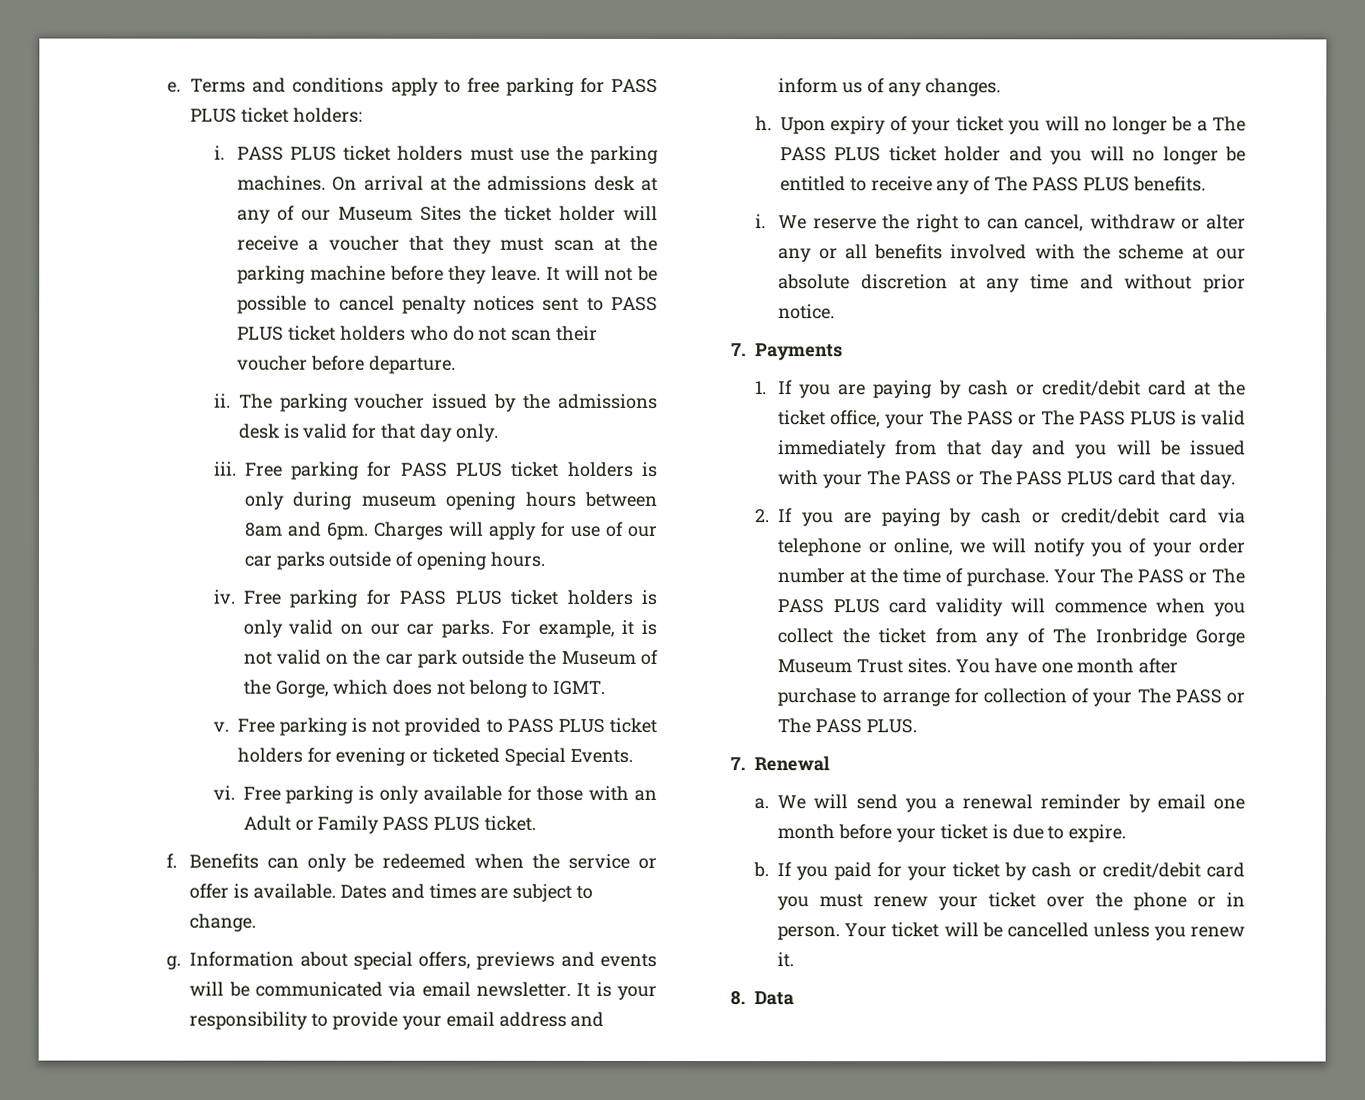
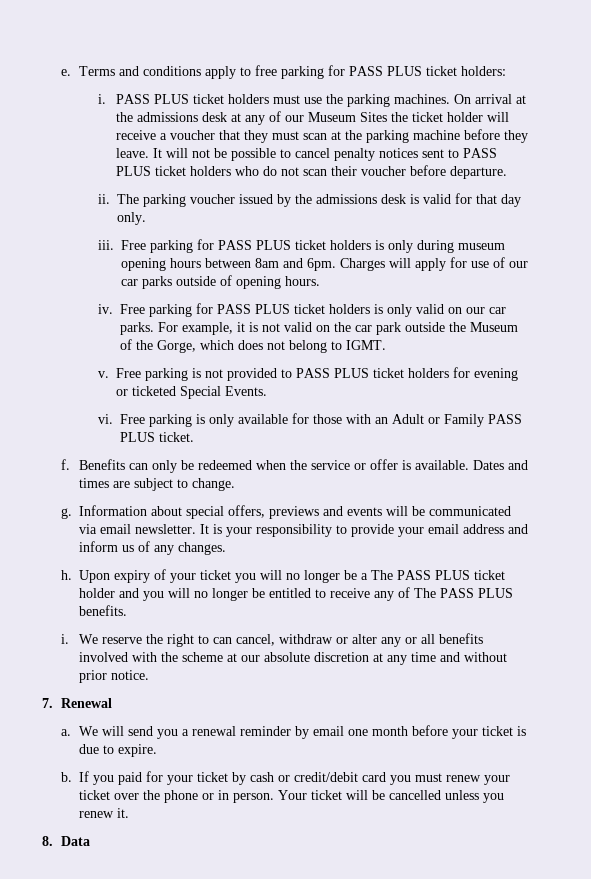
[731,343,844,361] [754,380,1246,399] [778,410,1246,429] [778,440,1246,459] [778,470,1236,489] [754,508,1246,527] [777,538,1246,557] [777,568,1245,587] [777,598,1245,617] [777,628,1245,647] [777,658,1179,674] [777,688,1245,707] [777,718,917,734] // 7. Payments // 1. If you are paying by cash or credit/debit card at the ticket office, your The PASS or The PASS PLUS is valid immediately from that day and you will be issued with your The PASS or The PASS PLUS card that day. // 2. If you are paying by cash or credit/debit card via telephone or online, we will notify you of your order number at the time of purchase. Your The PASS or The PASS PLUS card validity will commence when you collect the ticket from any of The Ironbridge Gorge Museum Trust sites. You have one month after purchase to arrange for collection of your The PASS or The PASS PLUS. -> (150, 675) none

